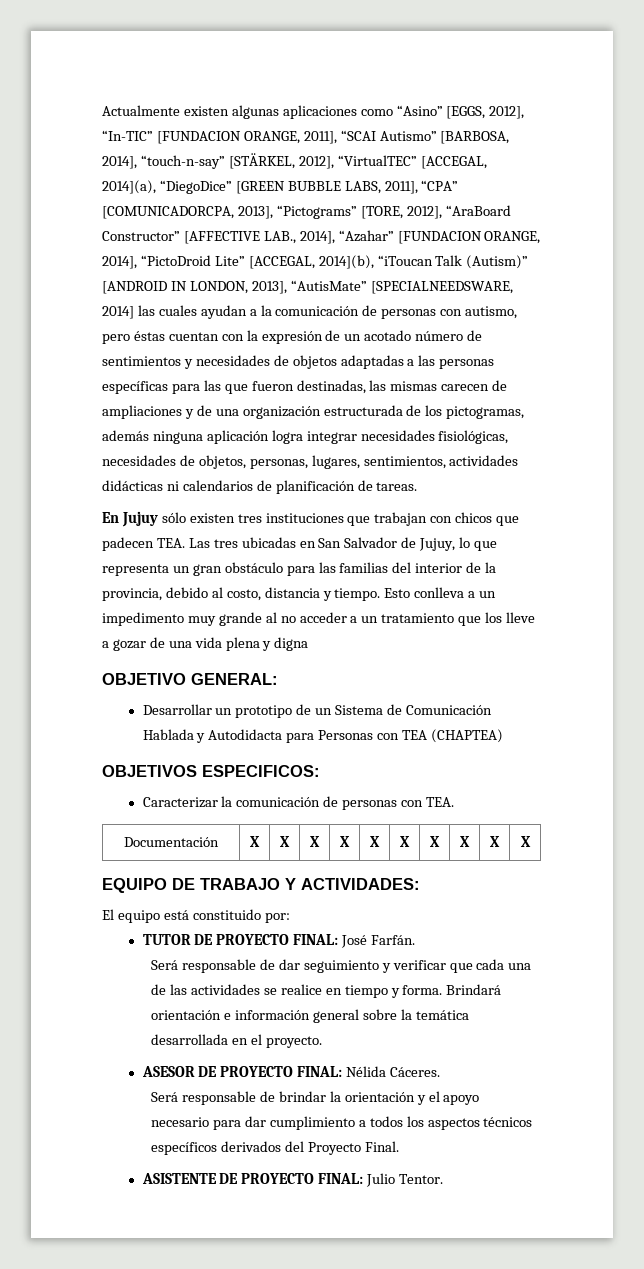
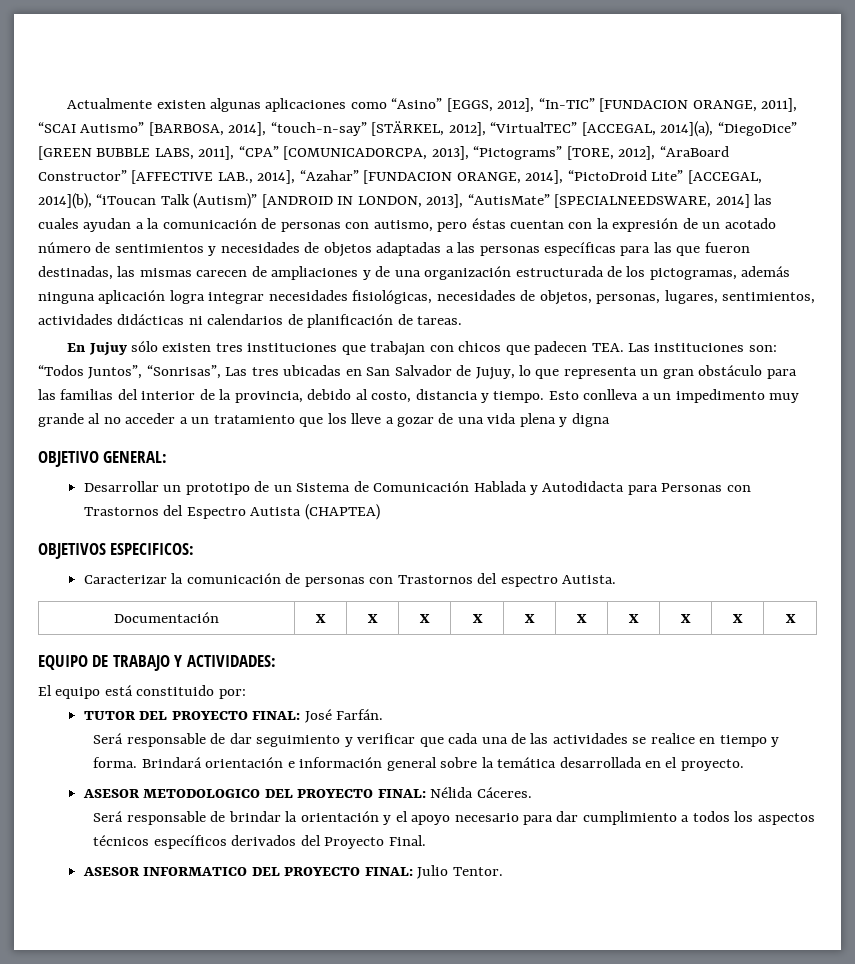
(210, 543) none -> [654,343,777,352] [38,365,248,379] instituciones son: “Todos Juntos”, “Sonrisas”, Las
[401,730,427,740] TEA -> [83,505,302,519] Trastornos del Espectro Autista
[425,797,454,807] TEA. -> [397,573,616,587] Trastornos del espectro Autista.
[194,934,214,945] DE -> [139,711,168,720] DEL
[198,1066,218,1077] DE -> [143,789,293,798] METODOLOGICO DEL
[141,1173,239,1184] ASISTENTE DE -> [82,867,280,876] ASESOR INFORMATICO DEL

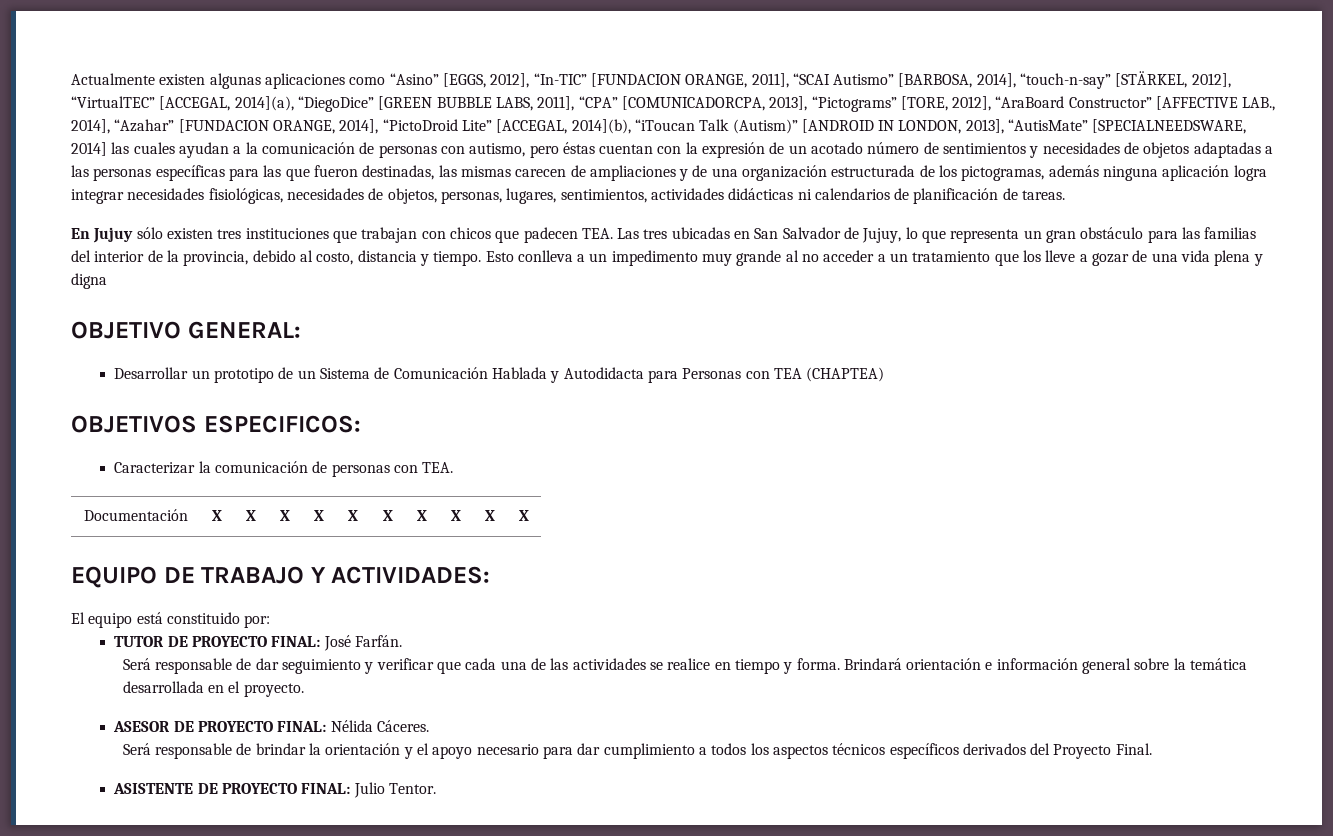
[654,343,777,352] [38,365,248,379] instituciones son: “Todos Juntos”, “Sonrisas”, Las -> (640, 233) none
[83,505,302,519] Trastornos del Espectro Autista -> [773,368,802,379] TEA
[397,573,616,587] Trastornos del espectro Autista. -> [422,462,454,473] TEA.
[139,711,168,720] DEL -> [167,636,188,647] DE
[143,789,293,798] METODOLOGICO DEL -> [173,721,194,732] DE
[82,867,280,876] ASESOR INFORMATICO DEL -> [113,783,218,794] ASISTENTE DE

